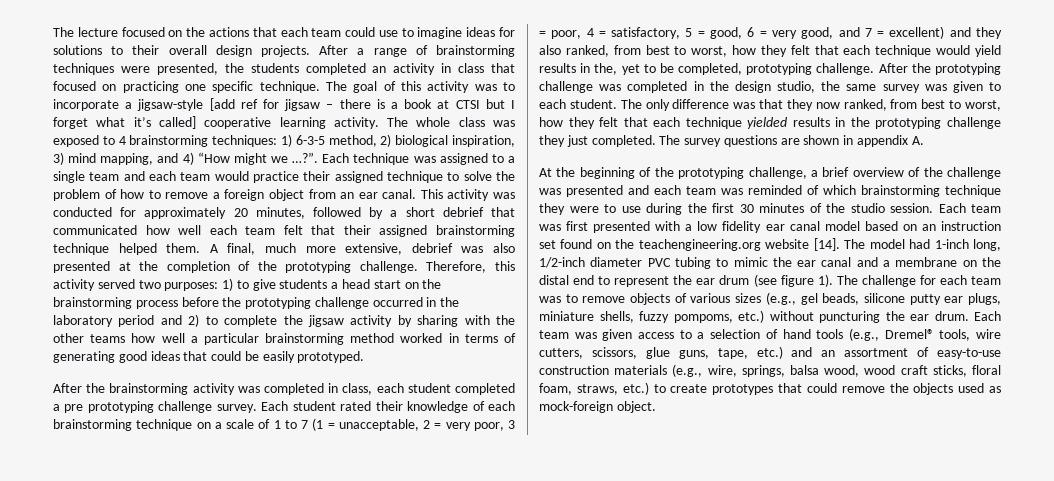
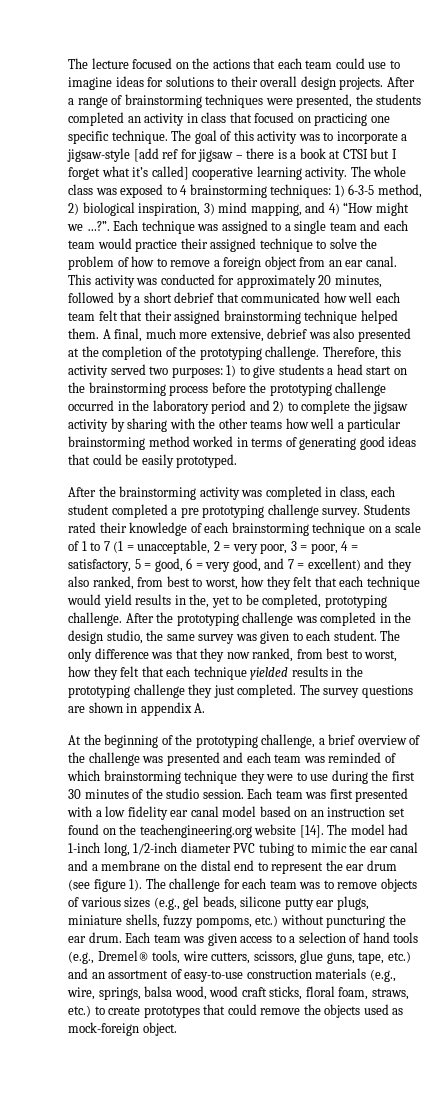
[261,401,336,411] Each student -> [363,504,410,515] Students

